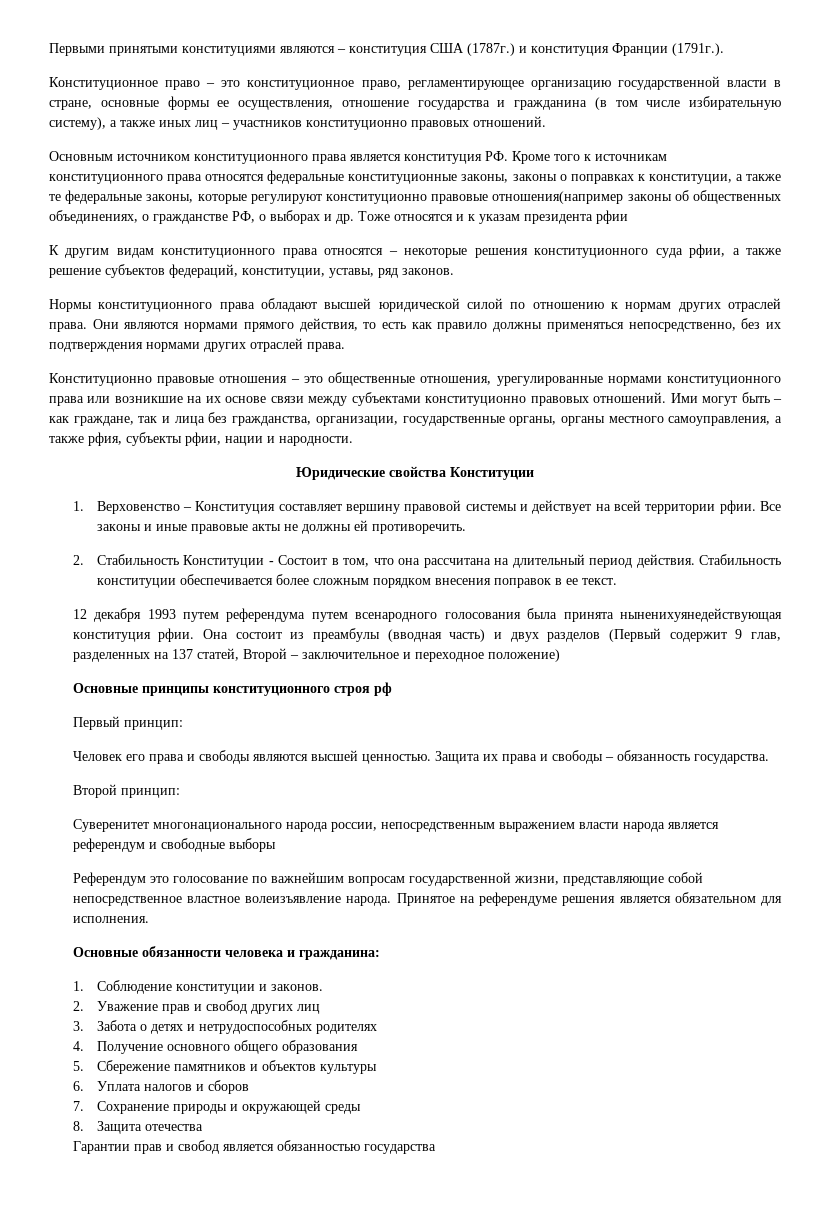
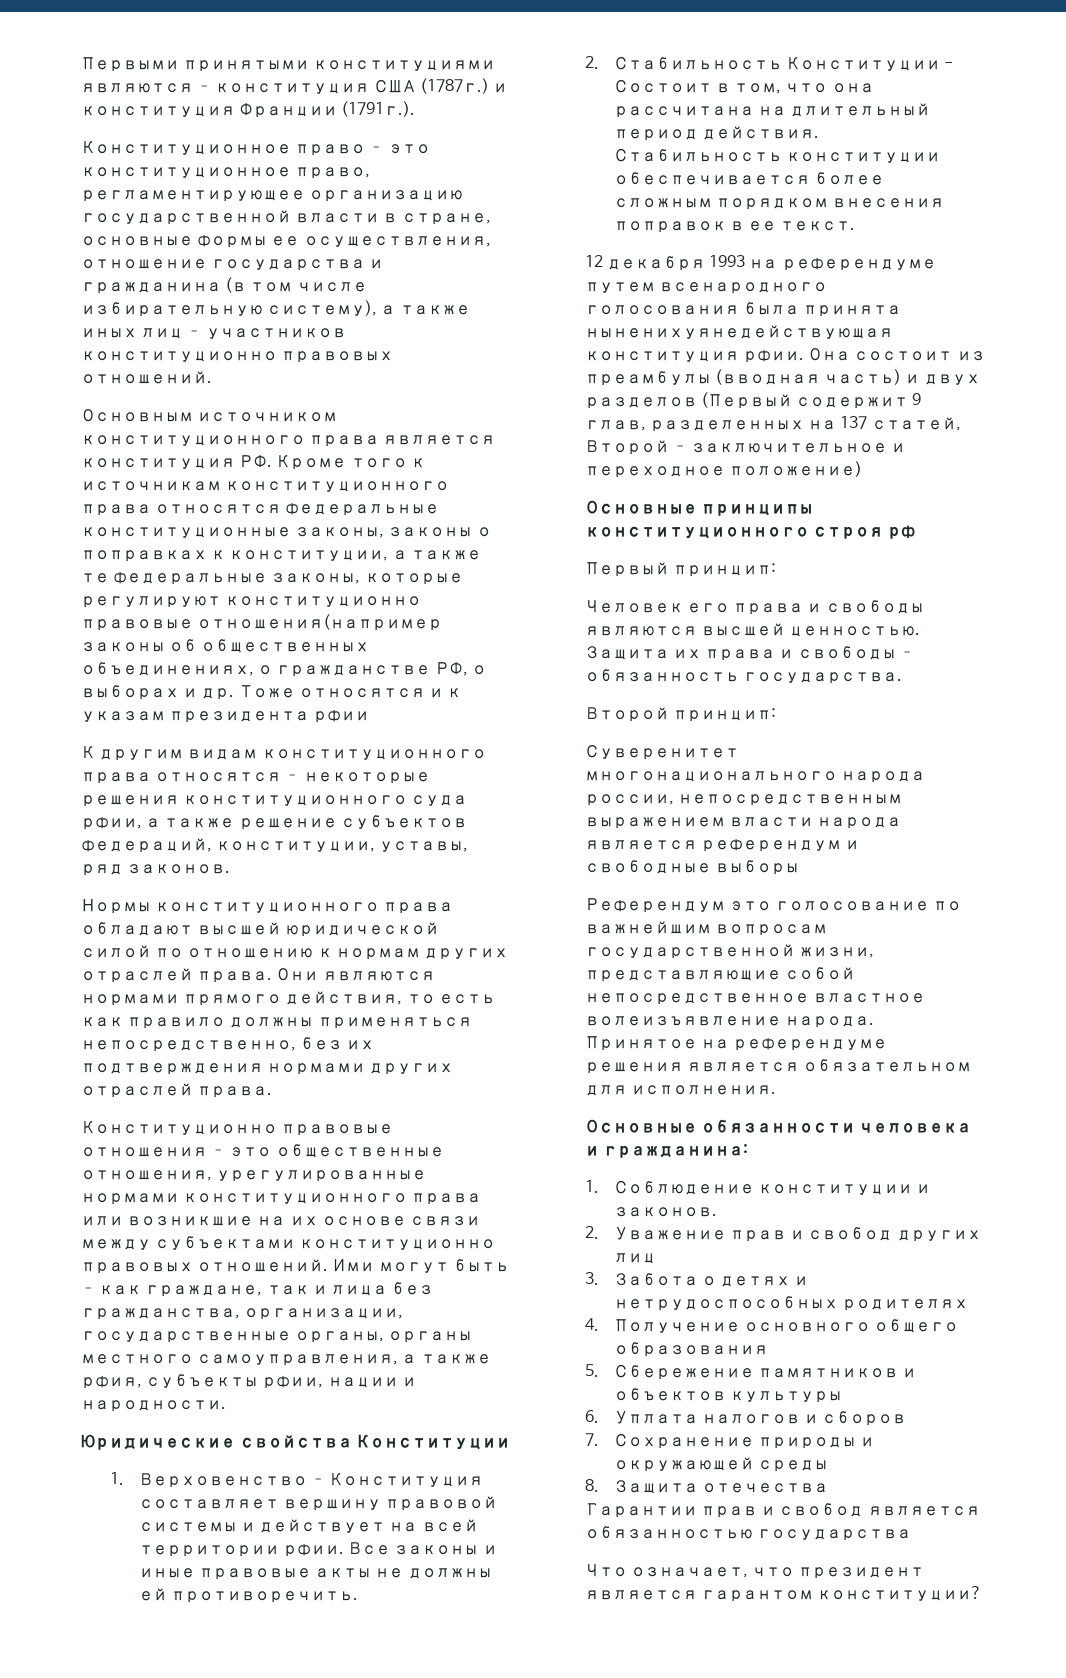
[183,608,306,622] путем референдума -> [749,258,936,271] на референдуме
(436, 1149) none -> [584,1564,925,1579] [584,1586,983,1602] // Что означает, что президент является гарантом конституции?

